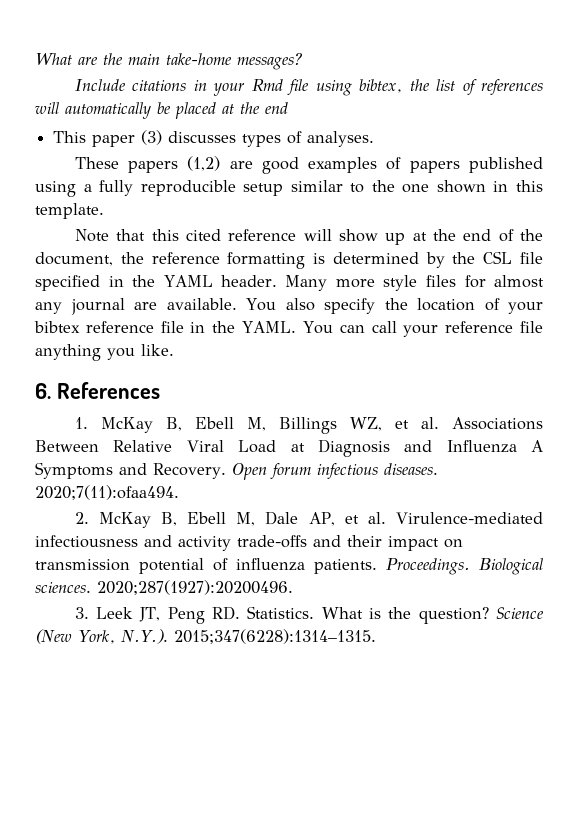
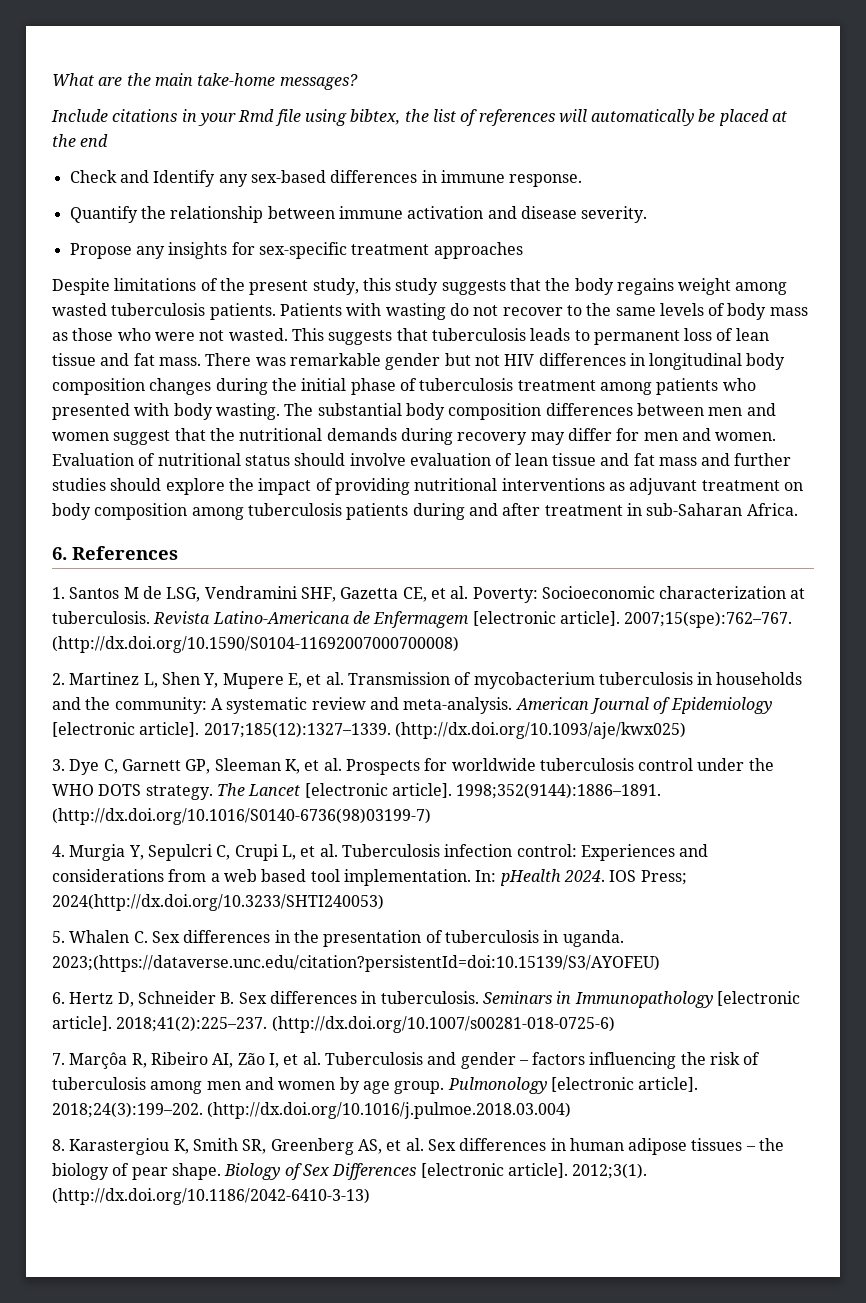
[53,130,375,147] [74,156,543,174] [35,180,543,197] [35,203,104,219] [74,229,544,245] [35,251,543,269] [35,275,544,291] [35,298,543,315] [34,321,544,337] [35,344,174,361] [35,382,160,399] [74,417,543,434] [35,439,543,457] [35,462,438,480] [35,485,179,500] [74,511,544,528] [35,535,463,551] [35,558,543,575] [35,580,293,595] [74,606,544,624] [35,629,376,644] This paper (3) discusses types of analyses. // These papers (1,2) are good examples of papers published using a fully reproducible setup similar to the one shown in this template. // Note that this cited reference will show up at the end of the document, the reference formatting is determined by the CSL file specified in the YAML header. Many more style files for almost any journal are available. You also specify the location of your bibtex reference file in the YAML. You can call your reference file anything you like. // 6. References // 1. McKay B, Ebell M, Billings WZ, et al. Associations Between Relative Viral Load at Diagnosis and Influenza A Symptoms and Recovery. Open forum infectious diseases. 2020;7(11):ofaa494. // 2. McKay B, Ebell M, Dale AP, et al. Virulence-mediated infectiousness and activity trade-offs and their impact on transmission potential of influenza patients. Proceedings. Biological sciences. 2020;287(1927):20200496. // 3. Leek JT, Peng RD. Statistics. What is the question? Science (New York, N.Y.). 2015;347(6228):1314–1315. -> [69,170,583,187] [69,206,648,223] [69,242,523,259] [52,278,788,295] [52,303,808,320] [52,328,769,345] [52,353,786,370] [52,378,756,395] [52,403,776,420] [52,428,777,445] [52,453,792,466] [52,478,803,495] [52,503,798,520] [52,546,178,560] [52,586,806,603] [52,611,793,628] [52,636,459,653] [52,672,803,689] [52,697,772,714] [52,722,686,739] [52,758,774,775] [52,783,662,800] [52,808,431,825] [52,844,709,861] [52,869,687,886] [52,894,384,911] [52,930,624,947] [52,955,660,972] [52,991,800,1008] [52,1016,615,1033] [52,1052,761,1069] [52,1077,699,1094] [52,1102,572,1119] [52,1138,785,1155] [52,1163,648,1180] [52,1188,370,1205] Check and Identify any sex-based differences in immune response. // Quantify the relationship between immune activation and disease severity. // Propose any insights for sex-specific treatment approaches // Despite limitations of the present study, this study suggests that the body regains weight among wasted tuberculosis patients. Patients with wasting do not recover to the same levels of body mass as those who were not wasted. This suggests that tuberculosis leads to permanent loss of lean tissue and fat mass. There was remarkable gender but not HIV differences in longitudinal body composition changes during the initial phase of tuberculosis treatment among patients who presented with body wasting. The substantial body composition differences between men and women suggest that the nutritional demands during recovery may differ for men and women. Evaluation of nutritional status should involve evaluation of lean tissue and fat mass and further studies should explore the impact of providing nutritional interventions as adjuvant treatment on body composition among tuberculosis patients during and after treatment in sub-Saharan Africa. // 6. References // 1. Santos M de LSG, Vendramini SHF, Gazetta CE, et al. Poverty: Socioeconomic characterization at tuberculosis. Revista Latino-Americana de Enfermagem [electronic article]. 2007;15(spe):762–767. (http://dx.doi.org/10.1590/S0104-11692007000700008) // 2. Martinez L, Shen Y, Mupere E, et al. Transmission of mycobacterium tuberculosis in households and the community: A systematic review and meta-analysis. American Journal of Epidemiology [electronic article]. 2017;185(12):1327–1339. (http://dx.doi.org/10.1093/aje/kwx025) // 3. Dye C, Garnett GP, Sleeman K, et al. Prospects for worldwide tuberculosis control under the WHO DOTS strategy. The Lancet [electronic article]. 1998;352(9144):1886–1891. (http://dx.doi.org/10.1016/S0140-6736(98)03199-7) // 4. Murgia Y, Sepulcri C, Crupi L, et al. Tuberculosis infection control: Experiences and considerations from a web based tool implementation. In: pHealth 2024. IOS Press; 2024(http://dx.doi.org/10.3233/SHTI240053) // 5. Whalen C. Sex differences in the presentation of tuberculosis in uganda. 2023;(https://dataverse.unc.edu/citation?persistentId=doi:10.15139/S3/AYOFEU) // 6. Hertz D, Schneider B. Sex differences in tuberculosis. Seminars in Immunopathology [electronic article]. 2018;41(2):225–237. (http://dx.doi.org/10.1007/s00281-018-0725-6) // 7. Marçôa R, Ribeiro AI, Zão I, et al. Tuberculosis and gender – factors influencing the risk of tuberculosis among men and women by age group. Pulmonology [electronic article]. 2018;24(3):199–202. (http://dx.doi.org/10.1016/j.pulmoe.2018.03.004) // 8. Karastergiou K, Smith SR, Greenberg AS, et al. Sex differences in human adipose tissues – the biology of pear shape. Biology of Sex Differences [electronic article]. 2012;3(1). (http://dx.doi.org/10.1186/2042-6410-3-13)

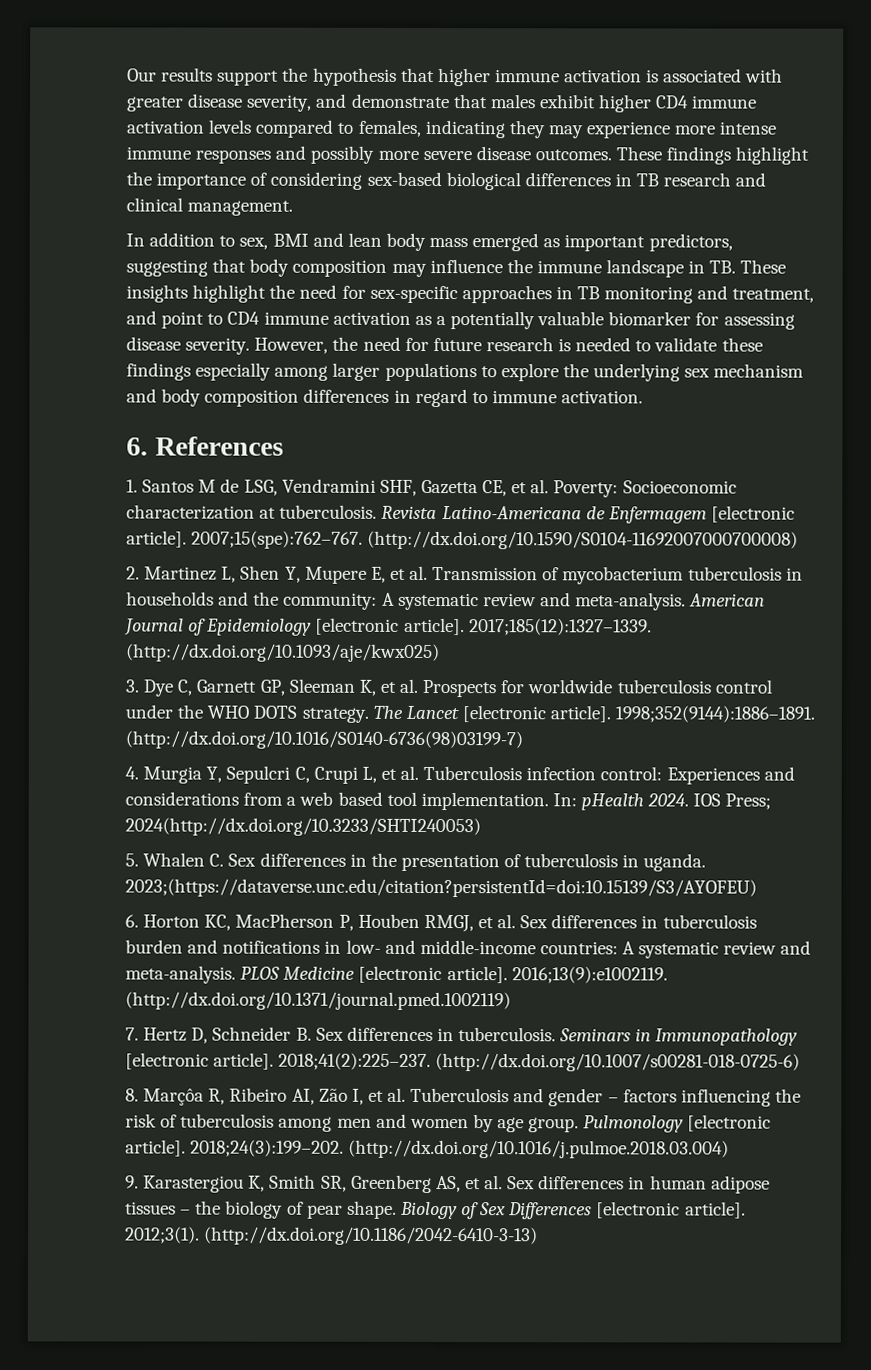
[52,73,358,90] [51,109,788,126] [52,134,109,147] [69,170,583,187] [69,206,648,223] [69,242,523,259] [52,278,788,295] [52,303,808,320] [52,328,769,345] [52,353,786,370] [52,378,756,395] [52,403,776,420] [52,428,777,445] [52,453,792,466] [52,478,803,495] [52,503,798,520] What are the main take-home messages? // Include citations in your Rmd file using bibtex, the list of references will automatically be placed at the end // Check and Identify any sex-based differences in immune response. // Quantify the relationship between immune activation and disease severity. // Propose any insights for sex-specific treatment approaches // Despite limitations of the present study, this study suggests that the body regains weight among wasted tuberculosis patients. Patients with wasting do not recover to the same levels of body mass as those who were not wasted. This suggests that tuberculosis leads to permanent loss of lean tissue and fat mass. There was remarkable gender but not HIV differences in longitudinal body composition changes during the initial phase of tuberculosis treatment among patients who presented with body wasting. The substantial body composition differences between men and women suggest that the nutritional demands during recovery may differ for men and women. Evaluation of nutritional status should involve evaluation of lean tissue and fat mass and further studies should explore the impact of providing nutritional interventions as adjuvant treatment on body composition among tuberculosis patients during and after treatment in sub-Saharan Africa. -> [127,67,784,87] [127,93,758,113] [126,119,777,139] [126,145,810,165] [126,171,767,191] [126,197,294,216] [126,232,733,252] [126,258,787,278] [126,284,815,304] [126,310,795,330] [126,336,763,355] [126,362,805,382] [126,388,644,408] Our results support the hypothesis that higher immune activation is associated with greater disease severity, and demonstrate that males exhibit higher CD4 immune activation levels compared to females, indicating they may experience more intense immune responses and possibly more severe disease outcomes. These findings highlight the importance of considering sex-based biological differences in TB research and clinical management. // In addition to sex, BMI and lean body mass emerged as important predictors, suggesting that body composition may influence the immune landscape in TB. These insights highlight the need for sex-specific approaches in TB monitoring and treatment, and point to CD4 immune activation as a potentially valuable biomarker for assessing disease severity. However, the need for future research is needed to validate these findings especially among larger populations to explore the underlying sex mechanism and body composition differences in regard to immune activation.
(65, 998) none -> [143,913,757,933] [125,939,812,959] [125,965,668,984] [125,991,511,1011] [125,1027,139,1041] Horton KC, MacPherson P, Houben RMGJ, et al. Sex differences in tuberculosis burden and notifications in low- and middle-income countries: A systematic review and meta-analysis. PLOS Medicine [electronic article]. 2016;13(9):e1002119. (http://dx.doi.org/10.1371/journal.pmed.1002119) // 7.
[52,1053,65,1065] 7. -> [125,1088,139,1102] 8.
[52,1139,65,1151] 8. -> [125,1175,139,1189] 9.

